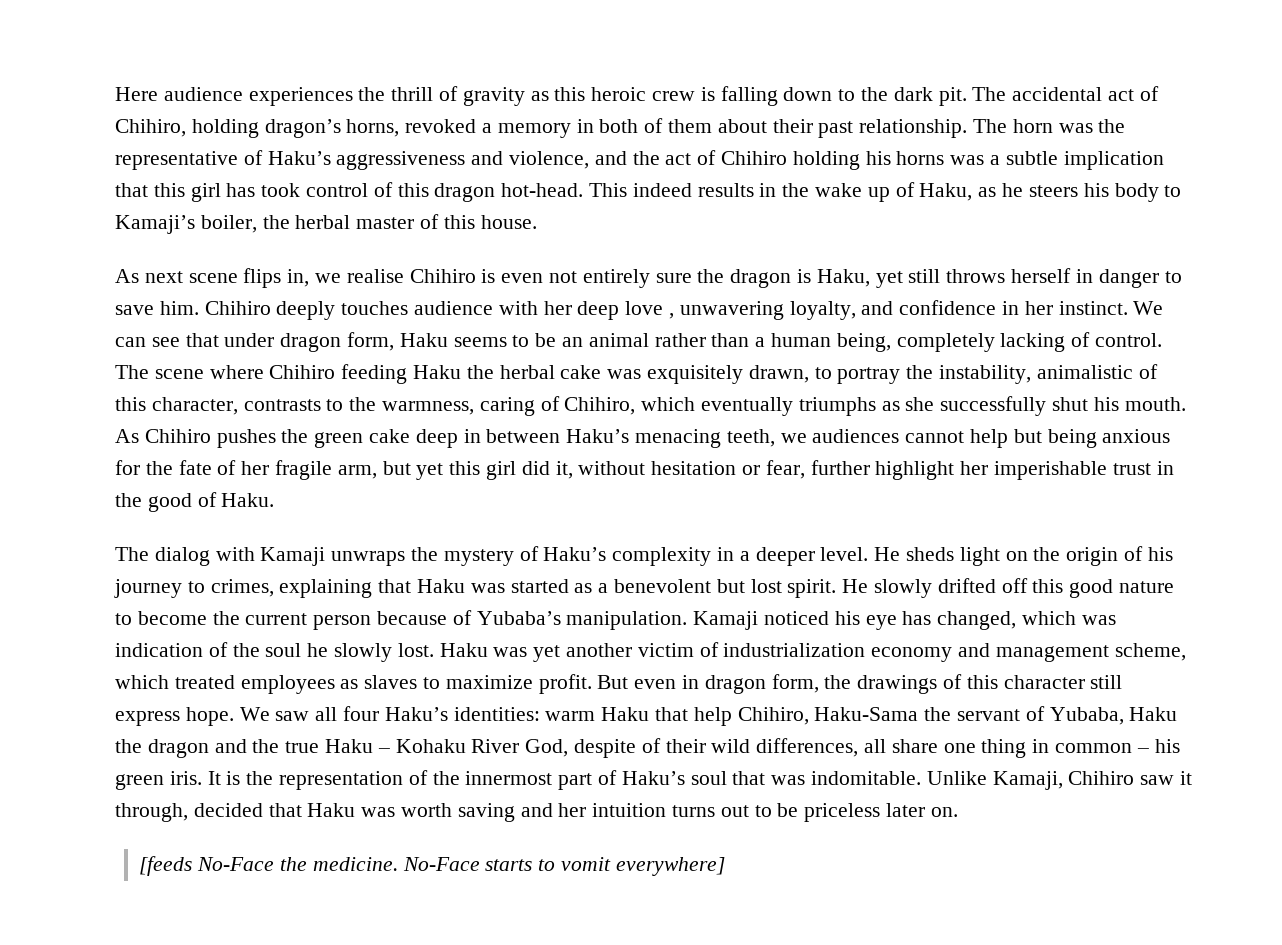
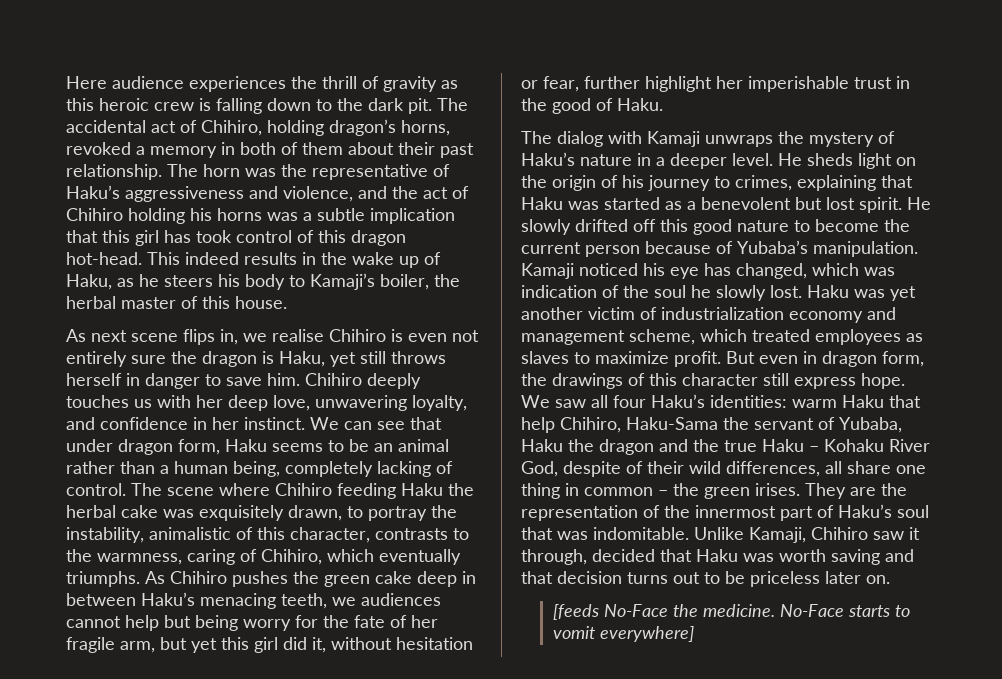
[414,301,494,315] audience -> [134,399,152,408] us
[625,301,675,319] love , -> [273,395,310,411] love,
[798,396,1186,416] triumphs as she successfully shut his mouth. -> [66,571,140,587] triumphs.
[1102,429,1171,443] anxious -> [243,619,291,631] worry
[612,547,712,566] complexity -> [580,154,632,166] nature
[1154,739,1180,753] [115,771,241,790] his green iris. It is -> [673,483,876,499] the green irises. They are
[558,803,667,817] her intuition -> [521,571,622,584] that decision

